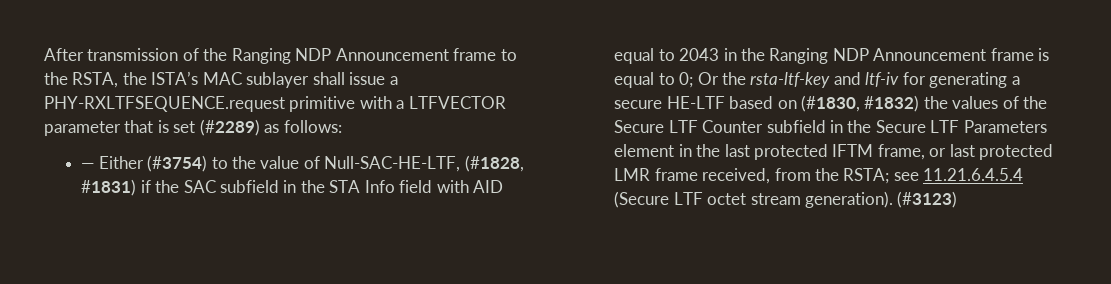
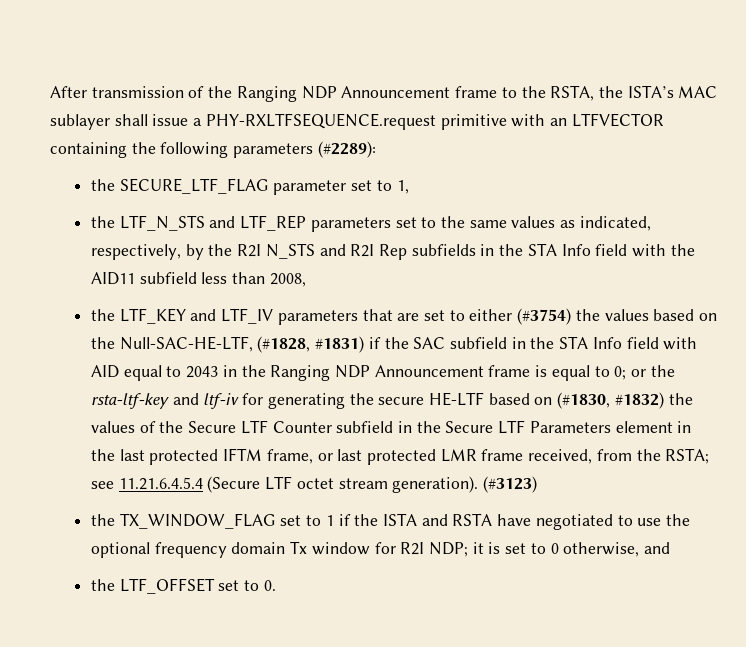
[396,96,506,109] [44,119,342,136] [81,155,320,172] a LTFVECTOR parameter that is set (#2289) as follows: // — Either (#3754) to the value of -> [550,113,664,127] [50,141,376,158] [90,178,409,195] [90,215,651,232] [90,243,695,260] [90,272,306,287] [90,308,718,325] [90,337,115,349] an LTFVECTOR containing the following parameters (#2289): // the SECURE_LTF_FLAG parameter set to 1, // the LTF_N_STS and LTF_REP parameters set to the same values as indicated, respectively, by the R2I N_STS and R2I Rep subfields in the STA Info field with the AID11 subfield less than 2008, // the LTF_KEY and LTF_IV parameters that are set to either (#3754) the values based on the
[697,72,719,85] Or -> [631,369,647,377] or
[1011,76,1020,85] a -> [349,393,374,405] the
(958, 199) none -> [90,513,691,530] [90,541,671,558] [90,578,276,594] // the TX_WINDOW_FLAG set to 1 if the ISTA and RSTA have negotiated to use the optional frequency domain Tx window for R2I NDP; it is set to 0 otherwise, and // the LTF_OFFSET set to 0.

